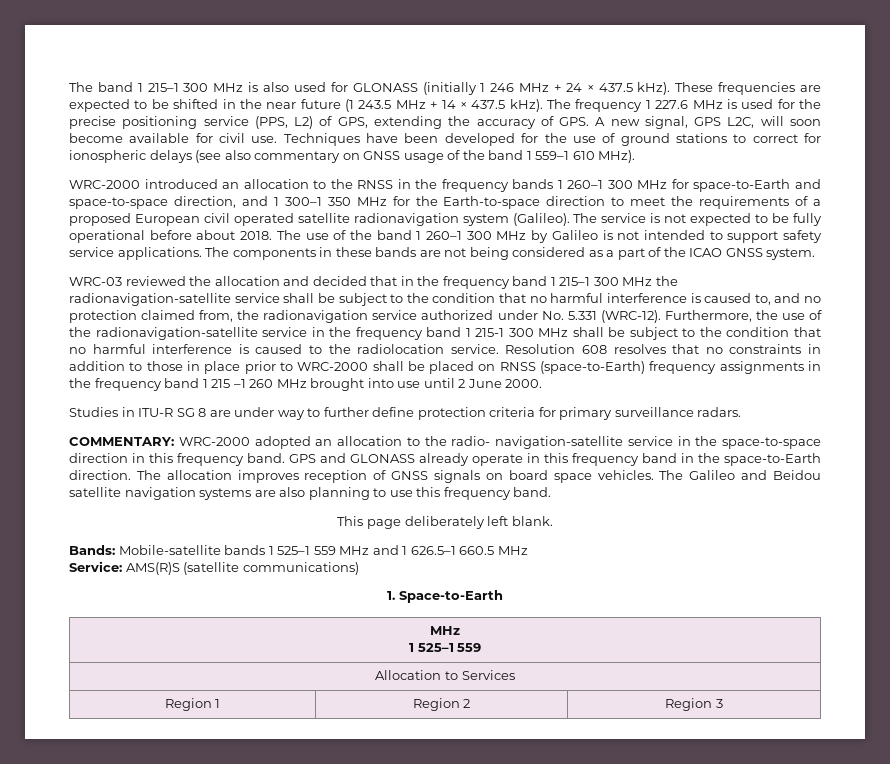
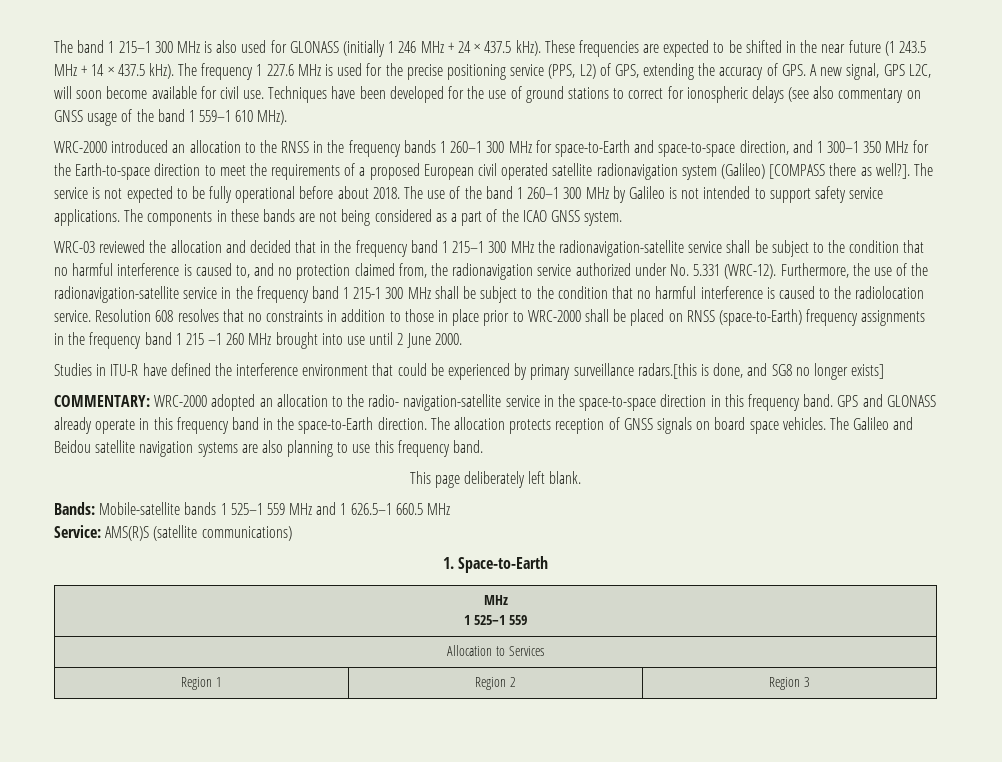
[512,213,570,226] (Galileo). -> [720,163,910,179] (Galileo) [COMPASS there as well?].
[176,407,742,420] SG 8 are under way to further define protection criteria for primary surveillance radars. -> [142,363,885,380] have defined the interference environment that could be experienced by primary surveillance radars.[this is done, and SG8 no longer exists]
[237,470,299,483] improves -> [509,419,552,434] protects

